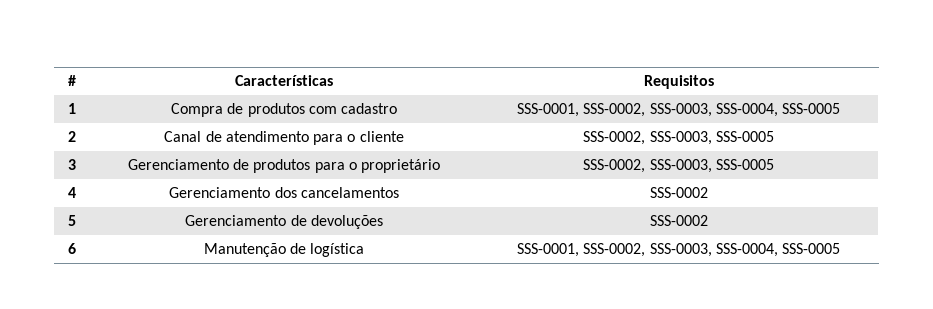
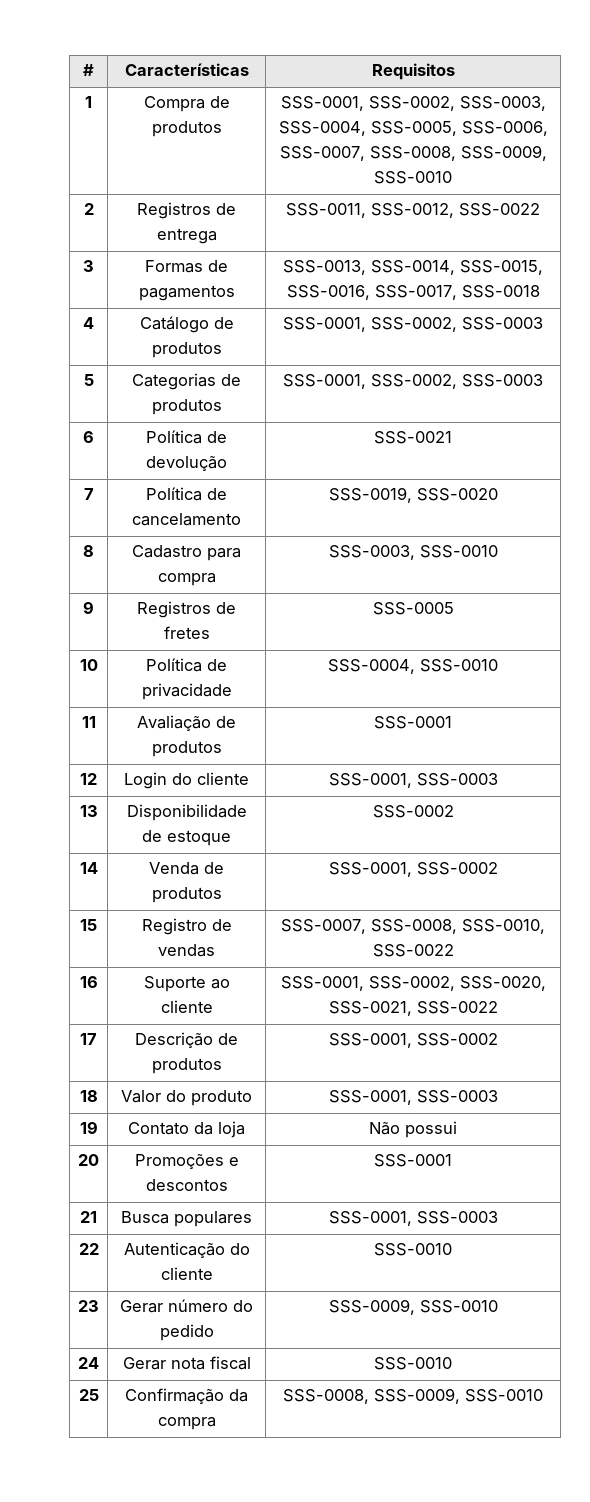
[308,103,398,114] [516,103,841,117] [68,131,76,142] [164,131,404,145] [583,131,774,145] [68,159,76,170] [127,159,441,173] [583,159,774,173] [68,187,76,198] [169,187,399,198] [649,187,708,198] [68,215,76,226] [185,215,383,229] [649,215,708,226] [68,243,76,254] [203,243,365,257] [516,243,841,257] com cadastro | SSS-0001, SSS-0002, SSS-0003, SSS-0004, SSS-0005 // 2 | Canal de atendimento para o cliente | SSS-0002, SSS-0003, SSS-0005 // 3 | Gerenciamento de produtos para o proprietário | SSS-0002, SSS-0003, SSS-0005 // 4 | Gerenciamento dos cancelamentos | SSS-0002 // 5 | Gerenciamento de devoluções | SSS-0002 // 6 | Manutenção de logística | SSS-0001, SSS-0002, SSS-0003, SSS-0004, SSS-0005 -> [280,96,546,111] [278,121,548,136] [279,145,547,161] [374,171,452,184] [83,203,94,215] [137,202,236,219] [156,228,217,244] [286,203,540,218] [83,260,94,272] [145,260,228,273] [138,285,235,301] [283,260,543,275] [286,285,540,300] [83,317,94,329] [139,316,234,333] [151,342,222,358] [283,317,543,332] [83,374,94,386] [132,373,241,390] [151,399,222,415] [283,374,543,389] [83,431,94,443] [146,430,227,444] [146,455,227,471] [374,431,452,444] [83,488,94,500] [146,487,227,501] [132,513,241,526] [328,487,498,503] [83,545,94,557] [132,545,241,561] [157,573,216,586] [328,545,498,560] [83,601,94,614] [137,601,236,618] [163,626,210,639] [372,602,454,615] [79,659,98,671] [146,658,227,672] [141,683,232,700] [328,659,498,674] [81,716,96,728] [137,715,236,731] [151,741,222,757] [374,716,452,729] [80,773,97,785] [124,772,249,789] [328,773,498,788] [79,805,98,817] [126,804,247,821] [142,830,231,846] [372,805,454,818] [79,862,98,874] [149,862,224,875] [151,887,222,903] [328,862,498,877] [80,919,97,931] [141,918,232,935] [158,944,215,957] [281,919,545,934] [372,944,454,957] [79,976,98,988] [143,976,230,992] [160,1000,213,1013] [280,976,546,991] [328,1001,498,1016] [80,1033,97,1045] [135,1032,238,1048] [151,1058,222,1074] [328,1033,498,1048] [79,1090,98,1102] [121,1090,252,1106] [328,1090,498,1105] [79,1121,98,1134] [128,1121,245,1138] [369,1121,457,1138] [78,1154,99,1166] [134,1153,239,1169] [145,1179,228,1191] [374,1154,452,1167] [80,1211,97,1223] [121,1211,252,1227] [328,1211,498,1226] [78,1243,99,1255] [123,1242,250,1258] [160,1267,213,1280] [374,1243,452,1256] [78,1300,99,1312] [120,1299,253,1313] [159,1324,214,1341] [328,1299,498,1315] [78,1357,99,1369] [122,1356,251,1370] [374,1357,452,1370] [78,1389,99,1401] [125,1388,248,1404] [157,1417,216,1430] [283,1388,543,1404] | SSS-0001, SSS-0002, SSS-0003, SSS-0004, SSS-0005, SSS-0006, SSS-0007, SSS-0008, SSS-0009, SSS-0010 // 2 | Registros de entrega | SSS-0011, SSS-0012, SSS-0022 // 3 | Formas de pagamentos | SSS-0013, SSS-0014, SSS-0015, SSS-0016, SSS-0017, SSS-0018 // 4 | Catálogo de produtos | SSS-0001, SSS-0002, SSS-0003 // 5 | Categorias de produtos | SSS-0001, SSS-0002, SSS-0003 // 6 | Política de devolução | SSS-0021 // 7 | Política de cancelamento | SSS-0019, SSS-0020 // 8 | Cadastro para compra | SSS-0003, SSS-0010 // 9 | Registros de fretes | SSS-0005 // 10 | Política de privacidade | SSS-0004, SSS-0010 // 11 | Avaliação de produtos | SSS-0001 // 12 | Login do cliente | SSS-0001, SSS-0003 // 13 | Disponibilidade de estoque | SSS-0002 // 14 | Venda de produtos | SSS-0001, SSS-0002 // 15 | Registro de vendas | SSS-0007, SSS-0008, SSS-0010, SSS-0022 // 16 | Suporte ao cliente | SSS-0001, SSS-0002, SSS-0020, SSS-0021, SSS-0022 // 17 | Descrição de produtos | SSS-0001, SSS-0002 // 18 | Valor do produto | SSS-0001, SSS-0003 // 19 | Contato da loja | Não possui // 20 | Promoções e descontos | SSS-0001 // 21 | Busca populares | SSS-0001, SSS-0003 // 22 | Autenticação do cliente | SSS-0010 // 23 | Gerar número do pedido | SSS-0009, SSS-0010 // 24 | Gerar nota fiscal | SSS-0010 // 25 | Confirmação da compra | SSS-0008, SSS-0009, SSS-0010

